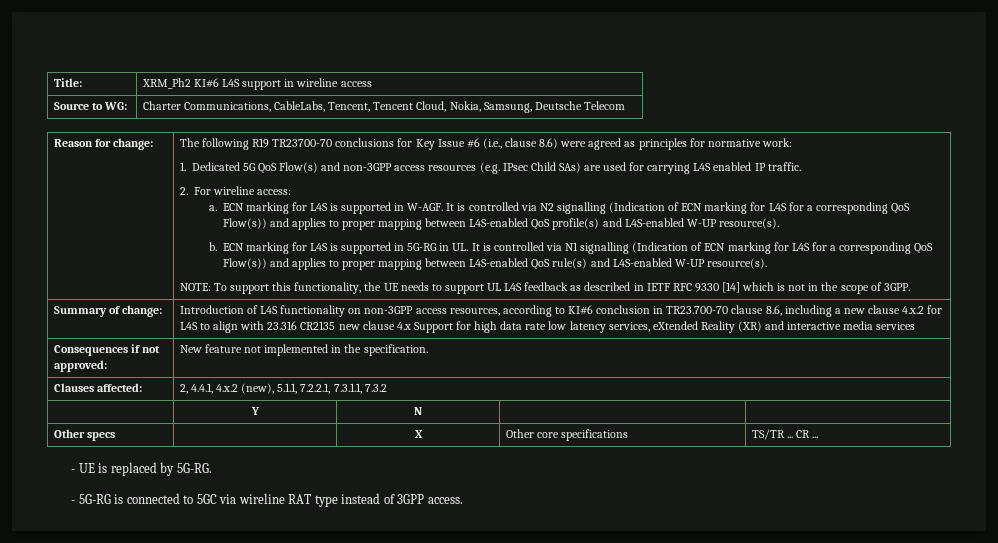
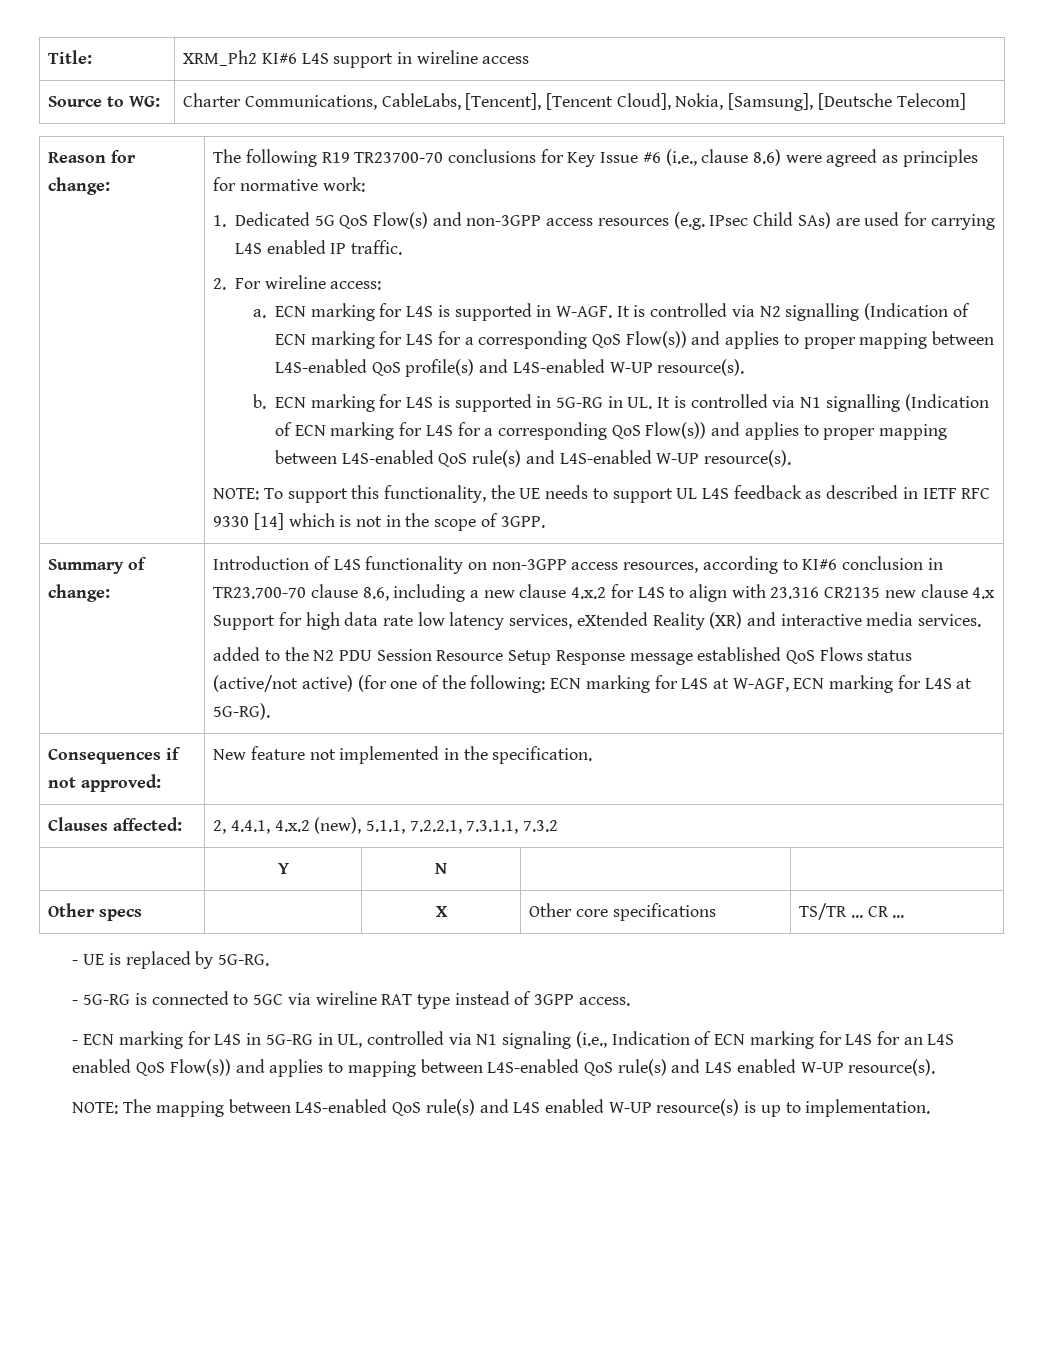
[328,101,625,113] Tencent, Tencent Cloud, Nokia, Samsung, Deutsche Telecom -> [465,93,966,111] [Tencent], [Tencent Cloud], Nokia, [Samsung], [Deutsche Telecom]
[876,322,916,330] services -> [918,614,982,627] [213,647,913,665] [213,675,973,693] [213,703,271,720] services. // added to the N2 PDU Session Resource Setup Response message established QoS Flows status (active/not active) (for one of the following: ECN marking for L4S at W-AGF, ECN marking for L4S at 5G-RG).
(463, 500) none -> [72,1031,955,1049] [72,1059,936,1077] [72,1099,931,1117] // - ECN marking for L4S in 5G-RG in UL, controlled via N1 signaling (i.e., Indication of ECN marking for L4S for an L4S enabled QoS Flow(s)) and applies to mapping between L4S-enabled QoS rule(s) and L4S enabled W-UP resource(s). // NOTE: The mapping between L4S-enabled QoS rule(s) and L4S enabled W-UP resource(s) is up to implementation.

